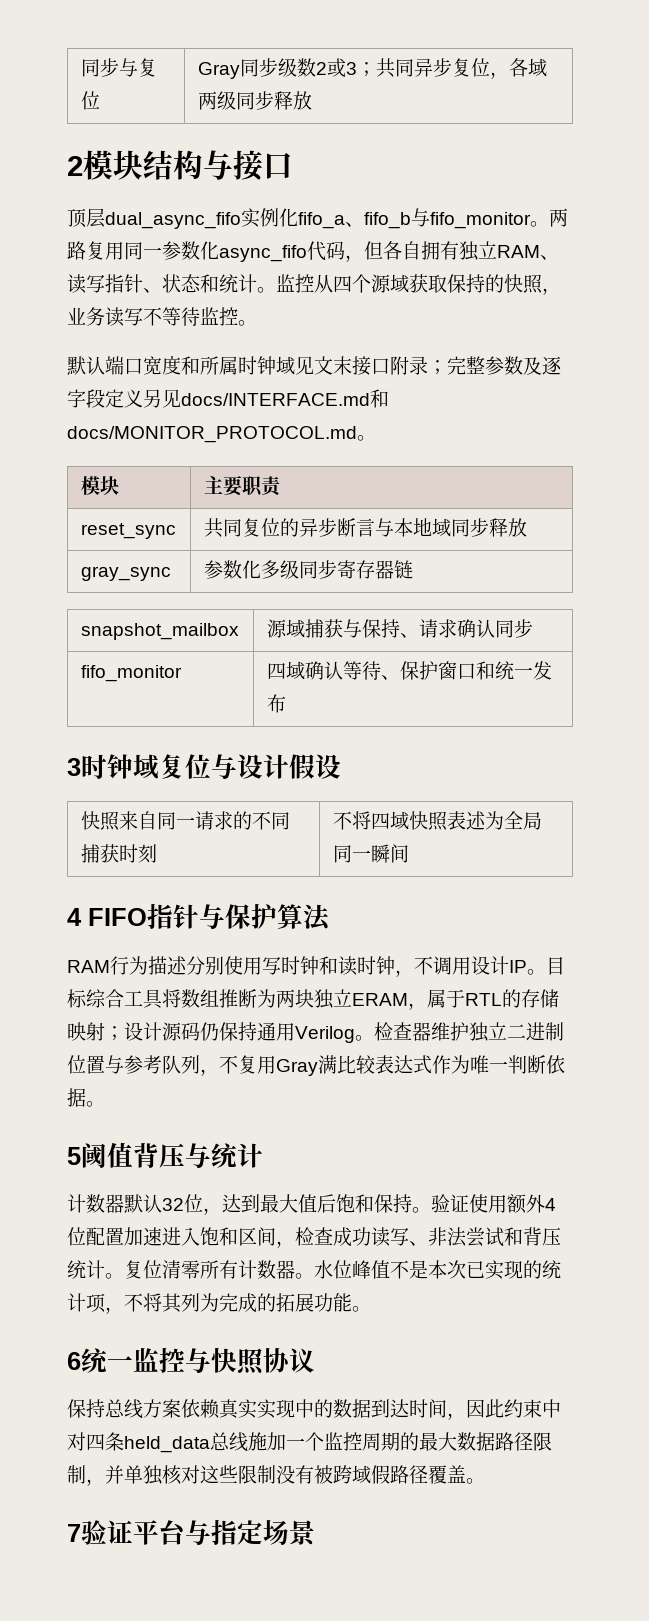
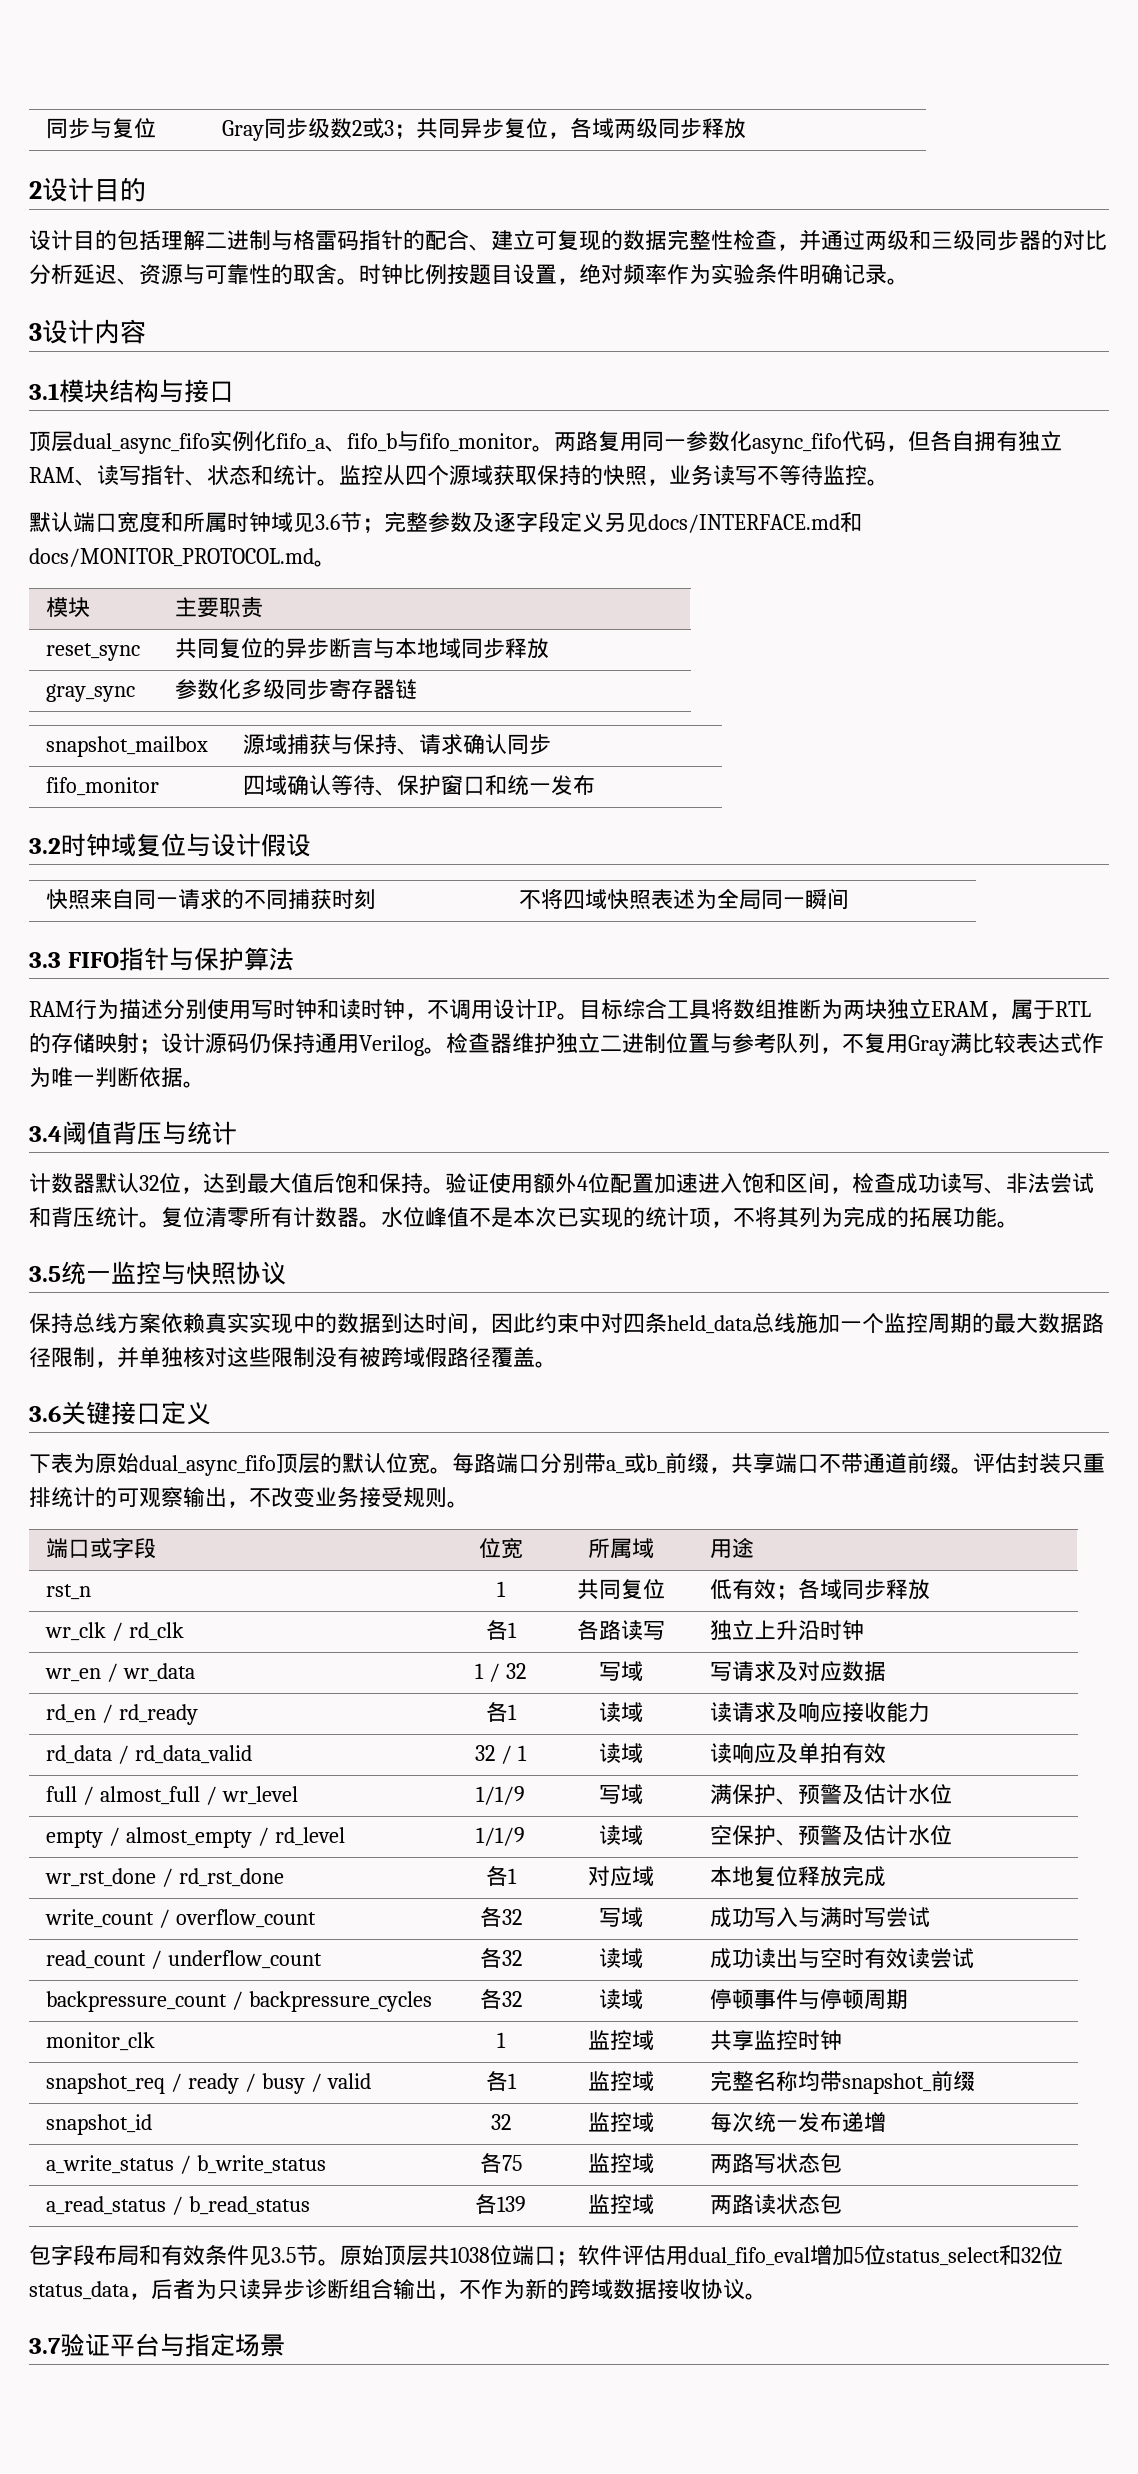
(83, 166) none -> [42,177,146,202] [29,229,1107,251] [29,264,909,285] [29,319,146,344] [29,383,59,400] 设计目的 // 设计目的包括理解二进制与格雷码指针的配合、建立可复现的数据完整性检查，并通过两级和三级同步器的对比分析延迟、资源与可靠性的取舍。时钟比例按题目设置，绝对频率作为实验条件明确记录。 // 3设计内容 // 3.1
[314,356,428,376] 文末接口附录 -> [315,512,362,533] 3.6节
[67,758,81,776] 3 -> [29,838,61,854] 3.2
[67,908,82,926] 4 -> [29,952,61,968] 3.3
[67,1147,81,1165] 5 -> [29,1126,62,1142] 3.4
[67,1352,81,1370] 6 -> [29,1266,61,1282] 3.5
[67,1524,81,1542] 7 -> [29,1401,211,1425] [29,1452,1105,1476] [29,1487,469,1508] [46,1538,157,1559] [478,1538,523,1559] [587,1538,654,1559] [710,1538,755,1558] [46,1584,92,1600] [496,1581,506,1597] [576,1579,665,1600] [710,1579,931,1600] [45,1622,185,1641] [485,1620,517,1640] [576,1620,665,1641] [710,1620,865,1640] [45,1663,196,1682] [475,1663,526,1682] [598,1661,643,1682] [710,1661,887,1682] [46,1704,199,1725] [485,1702,517,1722] [598,1702,643,1723] [710,1701,931,1723] [46,1745,253,1764] [475,1745,527,1764] [598,1743,643,1764] [710,1742,887,1764] [46,1786,298,1805] [476,1786,525,1805] [598,1784,643,1805] [710,1784,953,1805] [46,1827,345,1848] [476,1827,525,1846] [598,1825,643,1846] [710,1825,953,1846] [45,1868,285,1887] [485,1866,517,1886] [587,1866,654,1887] [710,1865,887,1887] [45,1909,317,1928] [479,1907,522,1927] [598,1907,643,1928] [710,1907,931,1927] [46,1950,323,1969] [479,1948,522,1968] [598,1948,643,1969] [710,1948,975,1969] [46,1991,433,2012] [479,1989,522,2009] [598,1989,643,2010] [710,1989,909,2010] [46,2032,156,2051] [496,2032,506,2048] [587,2030,654,2051] [710,2030,843,2051] [46,2073,371,2094] [485,2071,517,2091] [587,2071,654,2092] [710,2070,976,2094] [46,2114,153,2135] [490,2114,511,2130] [587,2112,654,2133] [710,2112,887,2133] [46,2155,327,2174] [479,2153,522,2173] [587,2153,654,2174] [710,2153,843,2174] [46,2196,311,2215] [475,2194,526,2214] [587,2194,654,2215] [710,2194,843,2215] [29,2245,1063,2266] [29,2278,767,2300] [29,2338,61,2354] 3.6关键接口定义 // 下表为原始dual_async_fifo顶层的默认位宽。每路端口分别带a_或b_前缀，共享端口不带通道前缀。评估封装只重排统计的可观察输出，不改变业务接受规则。 // 端口或字段 | 位宽 | 所属域 | 用途 // rst_n | 1 | 共同复位 | 低有效；各域同步释放 // wr_clk / rd_clk | 各1 | 各路读写 | 独立上升沿时钟 // wr_en / wr_data | 1 / 32 | 写域 | 写请求及对应数据 // rd_en / rd_ready | 各1 | 读域 | 读请求及响应接收能力 // rd_data / rd_data_valid | 32 / 1 | 读域 | 读响应及单拍有效 // full / almost_full / wr_level | 1/1/9 | 写域 | 满保护、预警及估计水位 // empty / almost_empty / rd_level | 1/1/9 | 读域 | 空保护、预警及估计水位 // wr_rst_done / rd_rst_done | 各1 | 对应域 | 本地复位释放完成 // write_count / overflow_count | 各32 | 写域 | 成功写入与满时写尝试 // read_count / underflow_count | 各32 | 读域 | 成功读出与空时有效读尝试 // backpressure_count / backpressure_cycles | 各32 | 读域 | 停顿事件与停顿周期 // monitor_clk | 1 | 监控域 | 共享监控时钟 // snapshot_req / ready / busy / valid | 各1 | 监控域 | 完整名称均带snapshot_前缀 // snapshot_id | 32 | 监控域 | 每次统一发布递增 // a_write_status / b_write_status | 各75 | 监控域 | 两路写状态包 // a_read_status / b_read_status | 各139 | 监控域 | 两路读状态包 // 包字段布局和有效条件见3.5节。原始顶层共1038位端口；软件评估用dual_fifo_eval增加5位status_select和32位status_data，后者为只读异步诊断组合输出，不作为新的跨域数据接收协议。 // 3.7

